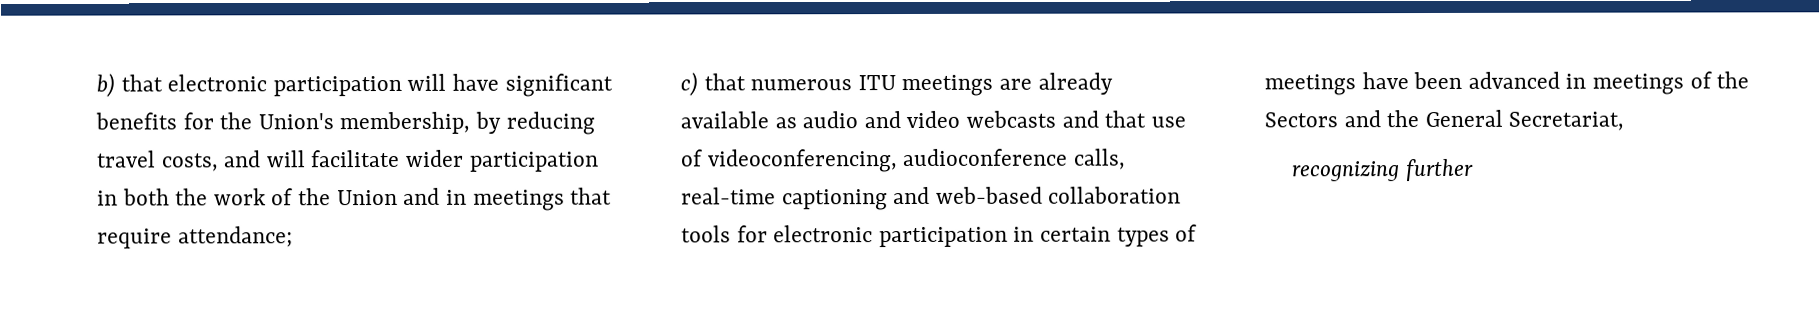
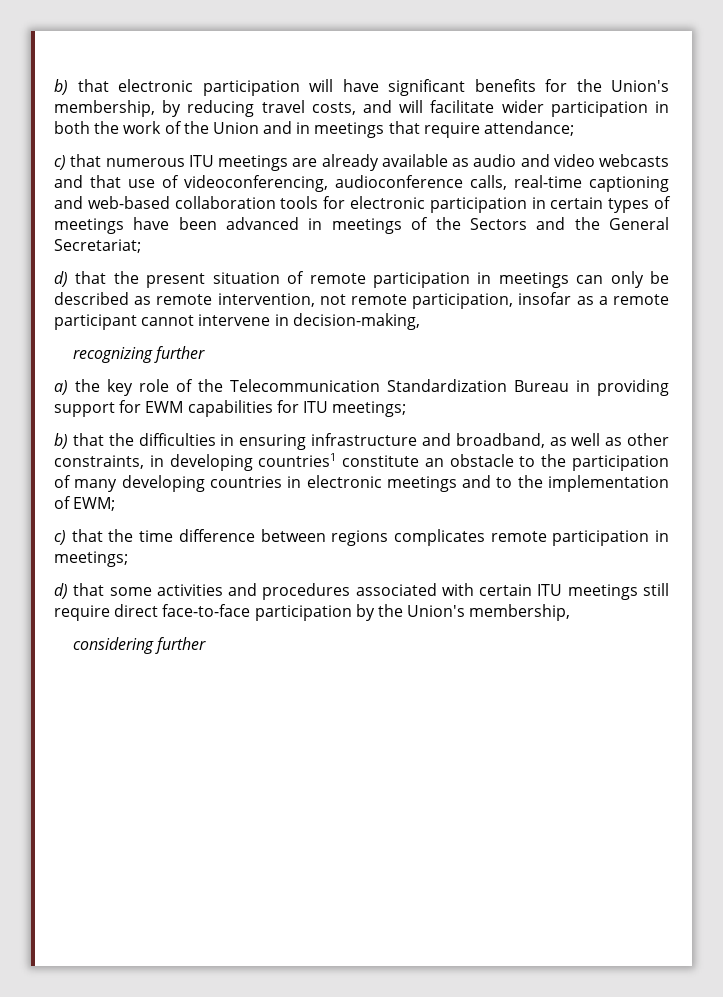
[1508,111,1625,131] [1292,161,1401,182] Secretariat, // recognizing -> [54,239,141,253] [54,271,669,288] [54,292,670,309] [54,313,420,330] [72,346,206,363] [54,379,669,396] [54,400,407,417] [54,433,670,450] [54,453,669,471] [54,475,669,492] [54,496,116,511] [54,529,669,546] [54,551,128,567] [54,583,669,600] [54,604,571,621] [72,637,154,654] Secretariat; // d) that the present situation of remote participation in meetings can only be described as remote intervention, not remote participation, insofar as a remote participant cannot intervene in decision-making, // recognizing further // a) the key role of the Telecommunication Standardization Bureau in providing support for EWM capabilities for ITU meetings; // b) that the difficulties in ensuring infrastructure and broadband, as well as other constraints, in developing countries1 constitute an obstacle to the participation of many developing countries in electronic meetings and to the implementation of EWM; // c) that the time difference between regions complicates remote participation in meetings; // d) that some activities and procedures associated with certain ITU meetings still require direct face-to-face participation by the Union's membership, // considering

